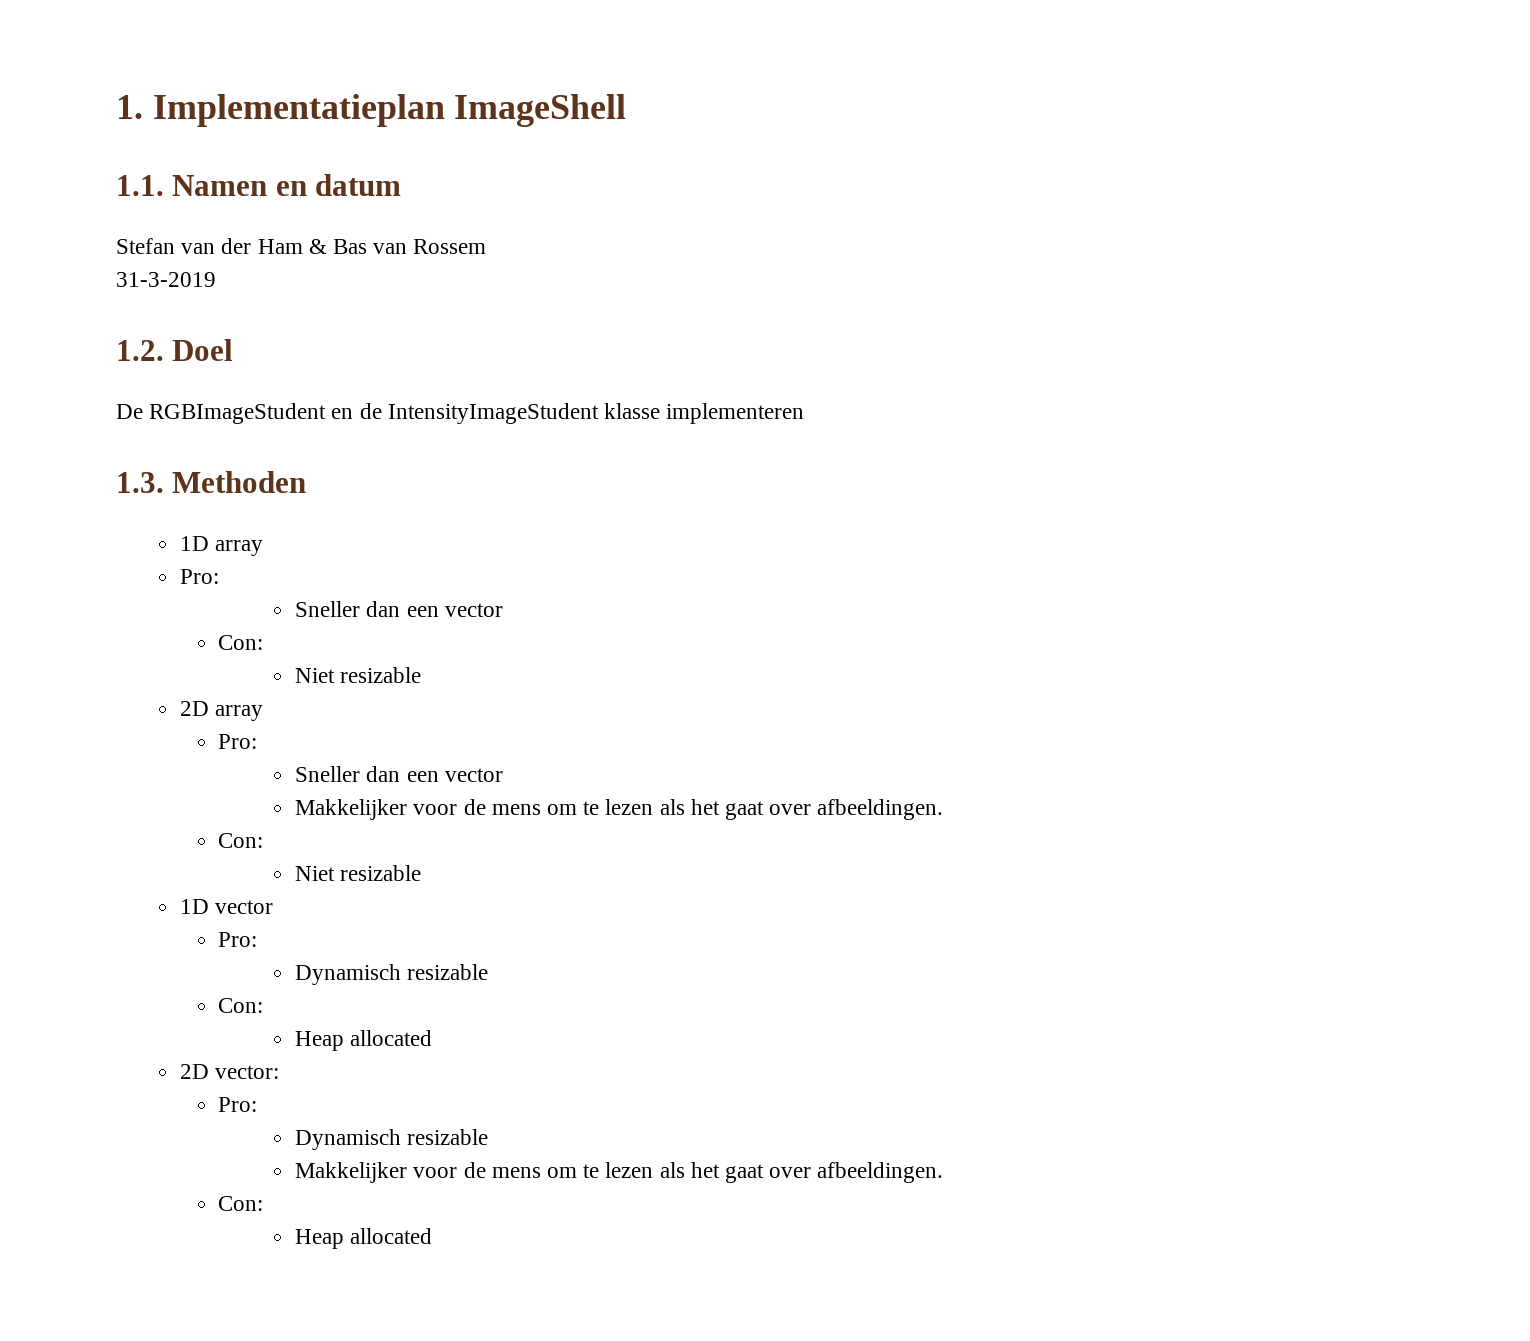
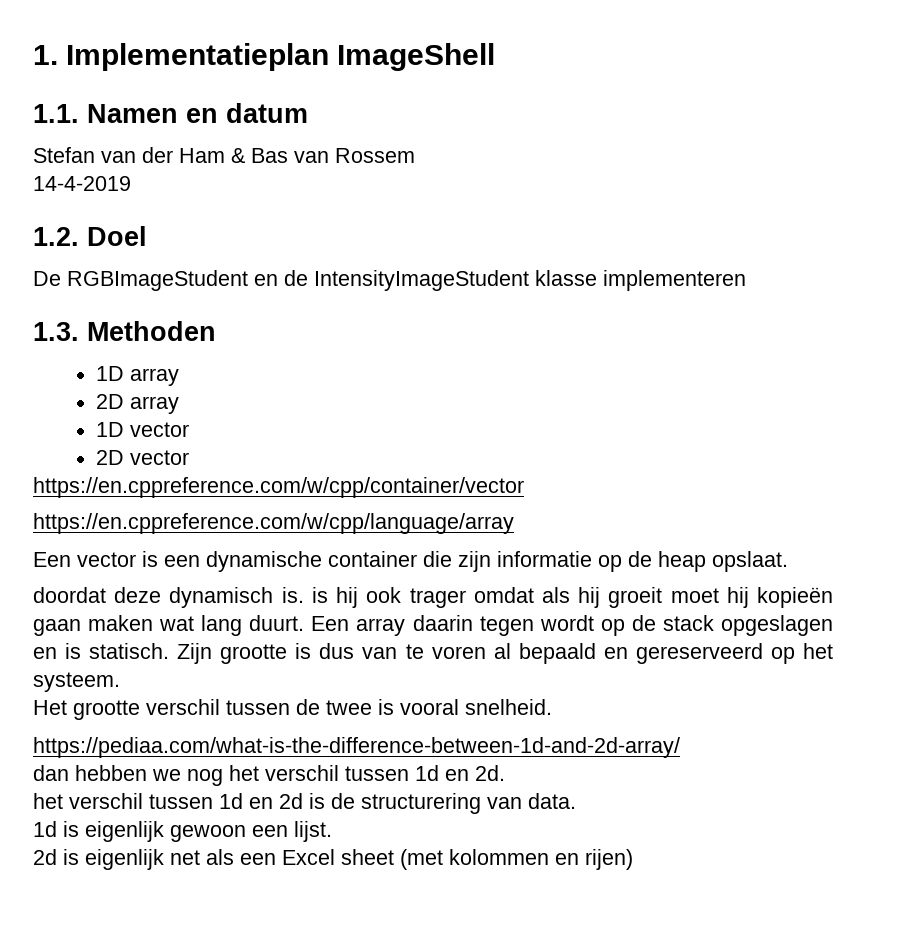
[116,272,216,287] 31-3-2019 -> [33,176,131,191] 14-4-2019
[179,569,219,584] [295,601,503,617] [218,635,264,650] [295,667,422,683] [179,701,263,721] [218,734,258,749] [295,766,503,782] [295,799,944,820] [218,833,264,848] [295,865,422,881] [179,899,273,914] [218,932,258,947] [295,964,489,985] [218,998,264,1013] [295,1030,433,1051] [179,1064,279,1079] [218,1097,258,1112] [295,1129,489,1150] [295,1162,944,1183] [218,1196,264,1211] [295,1228,433,1249] Pro: // Sneller dan een vector // Con: // Niet resizable // 2D array // Pro: // Sneller dan een vector // Makkelijker voor de mens om te lezen als het gaat over afbeeldingen. // Con: // Niet resizable // 1D vector // Pro: // Dynamisch resizable // Con: // Heap allocated // 2D vector: // Pro: // Dynamisch resizable // Makkelijker voor de mens om te lezen als het gaat over afbeeldingen. // Con: // Heap allocated -> [95,394,179,414] [95,422,189,437] [95,450,189,465] [33,477,524,498] [33,513,514,534] [33,551,788,572] [33,587,833,608] [33,615,834,636] [33,643,834,664] [33,672,120,692] [33,699,552,720] [33,737,680,758] [33,765,505,786] [33,793,576,814] [33,821,332,842] [33,849,633,870] 2D array // 1D vector // 2D vector // https://en.cppreference.com/w/cpp/container/vector // https://en.cppreference.com/w/cpp/language/array // Een vector is een dynamische container die zijn informatie op de heap opslaat. // doordat deze dynamisch is. is hij ook trager omdat als hij groeit moet hij kopieën gaan maken wat lang duurt. Een array daarin tegen wordt op de stack opgeslagen en is statisch. Zijn grootte is dus van te voren al bepaald en gereserveerd op het systeem. // Het grootte verschil tussen de twee is vooral snelheid. // https://pediaa.com/what-is-the-difference-between-1d-and-2d-array/ // dan hebben we nog het verschil tussen 1d en 2d. // het verschil tussen 1d en 2d is de structurering van data. // 1d is eigenlijk gewoon een lijst. // 2d is eigenlijk net als een Excel sheet (met kolommen en rijen)

